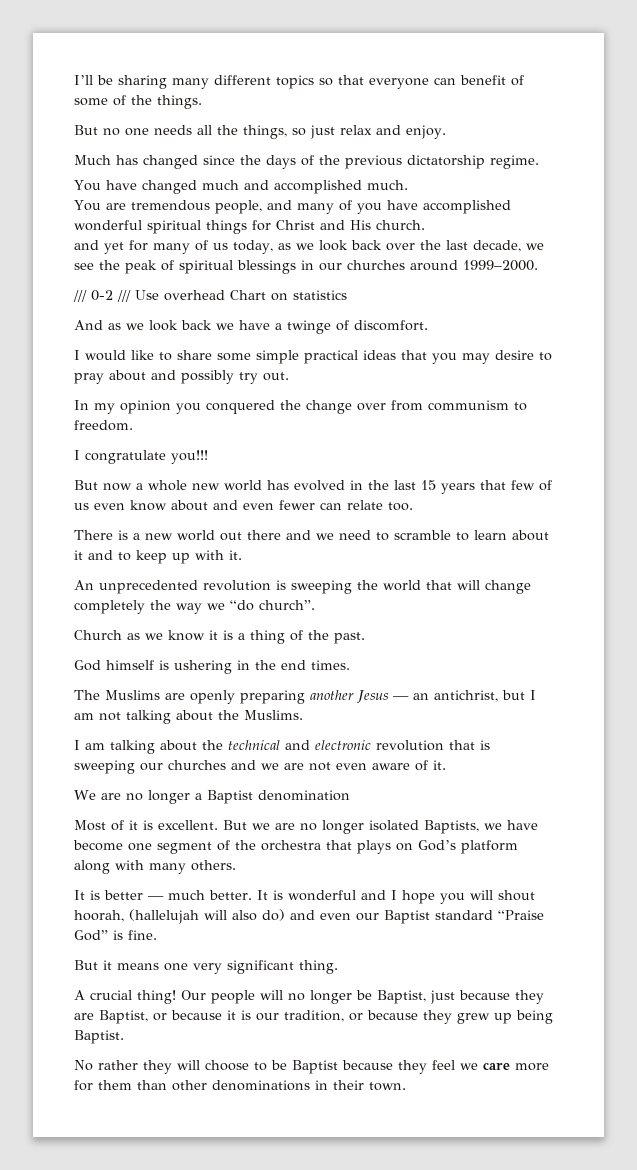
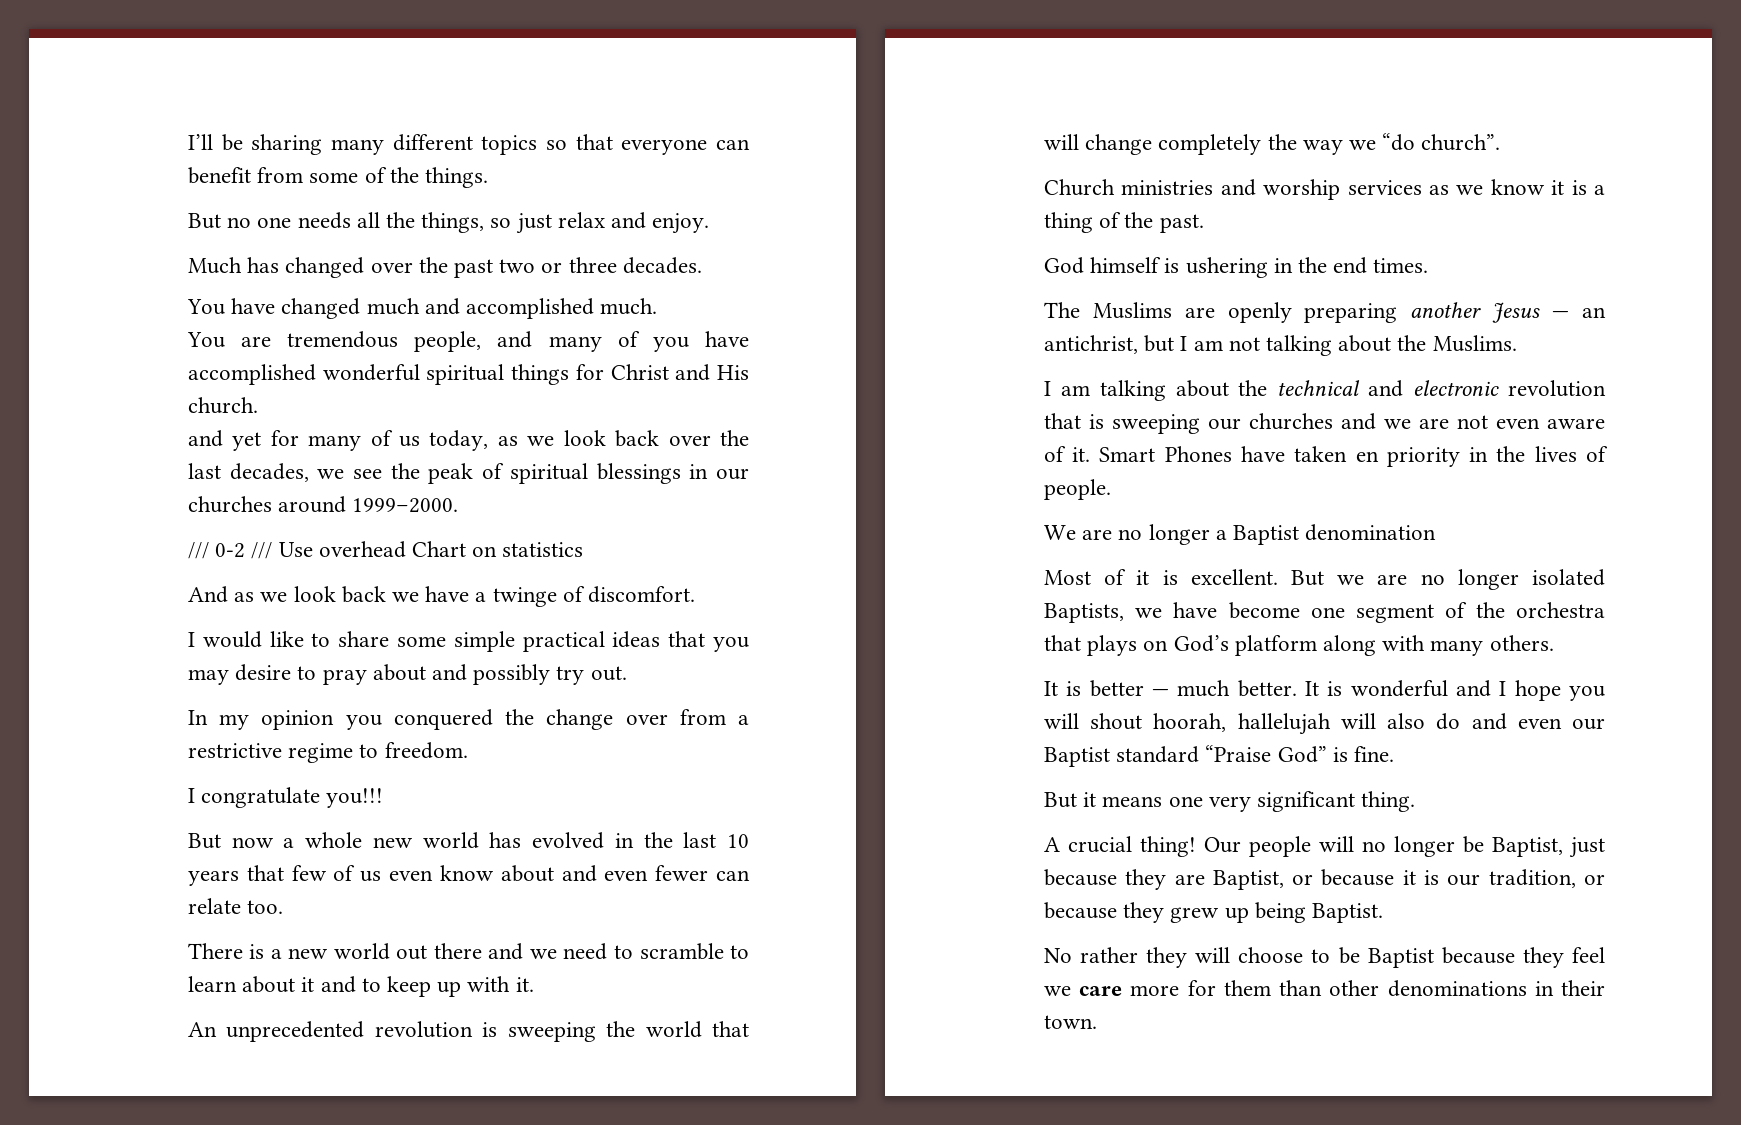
[510,75,524,86] of -> [257,167,304,183] from
[202,155,539,169] since the days of the previous dictatorship regime. -> [370,257,702,278] over the past two or three decades.
[472,240,521,252] decade, -> [229,463,309,482] decades,
[427,400,509,411] communism -> [738,715,749,725] [187,743,354,763] a restrictive regime
[420,480,436,490] 15 -> [727,834,749,848] 10
(122, 635) none -> [1121,179,1422,200] ministries and worship services
(446, 765) none -> [1099,446,1608,467] [1043,479,1111,500] Smart Phones have taken en priority in the lives of people.
[128,909,199,924] (hallelujah -> [1237,713,1331,735] hallelujah
[261,909,285,921] do) -> [1436,713,1461,730] do

